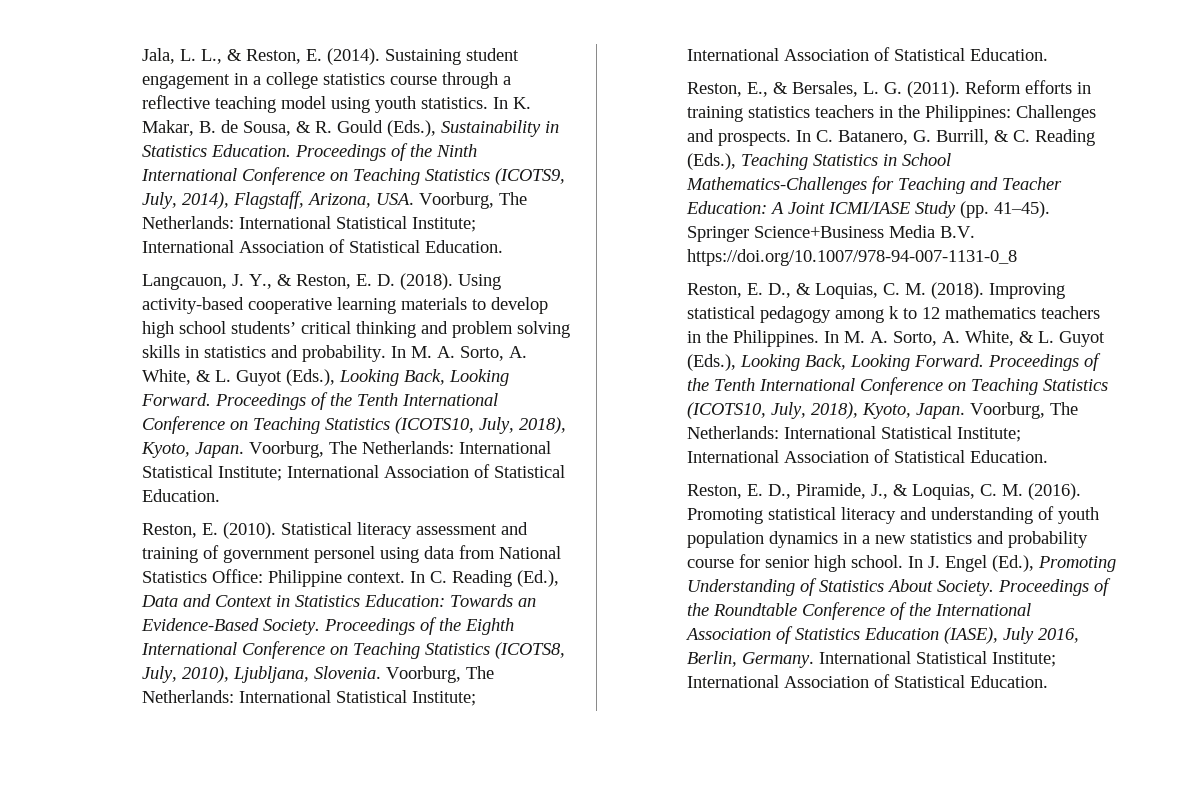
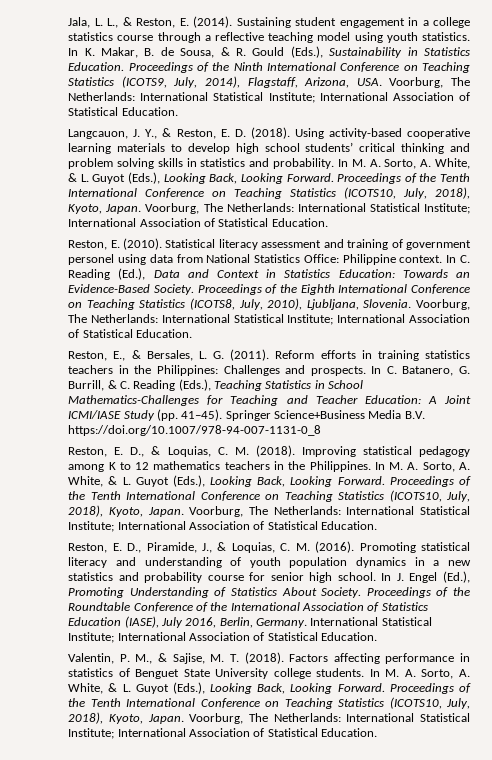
[889,306,900,319] k -> [108,462,116,470] K
(1049, 681) none -> [68,652,470,664] [68,668,470,679] [68,682,472,694] [68,697,471,709] [68,712,470,724] [68,728,378,739] // Valentin, P. M., & Sajise, M. T. (2018). Factors affecting performance in statistics of Benguet State University college students. In M. A. Sorto, A. White, & L. Guyot (Eds.), Looking Back, Looking Forward. Proceedings of the Tenth International Conference on Teaching Statistics (ICOTS10, July, 2018), Kyoto, Japan. Voorburg, The Netherlands: International Statistical Institute; International Association of Statistical Education.

